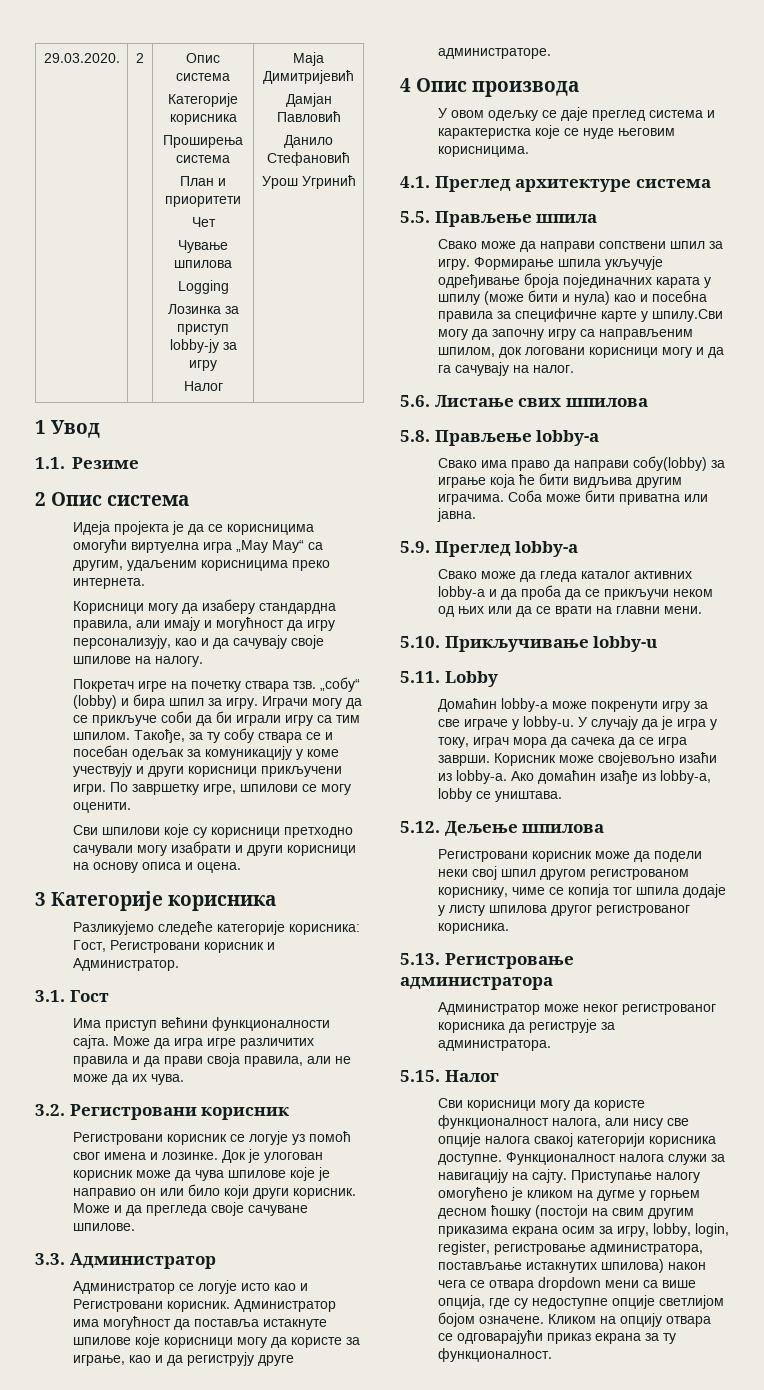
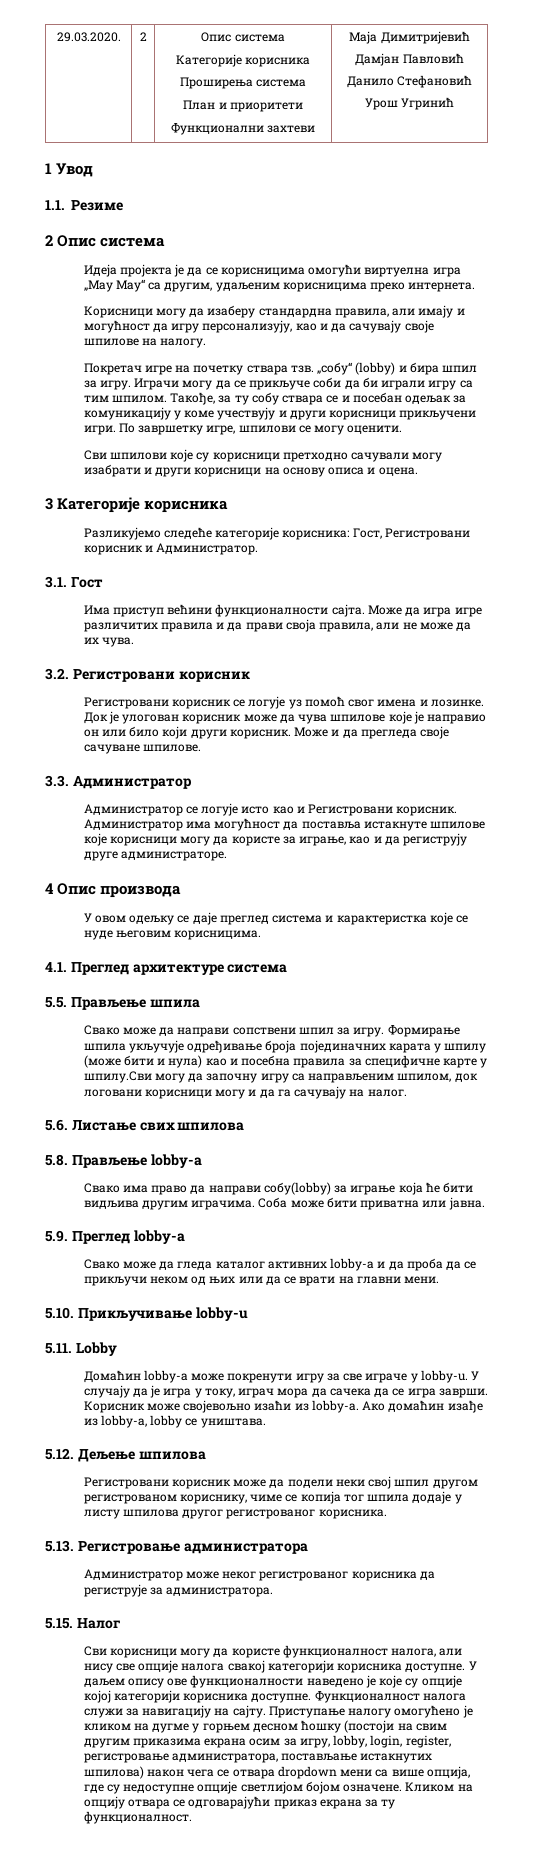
[191,217,216,227] [178,240,228,253] [174,260,232,268] [177,280,229,294] [167,304,239,314] [177,324,229,335] [169,339,237,353] [189,360,217,371] [183,381,223,391] Чет // Чување шпилова // Logging // Лозинка за приступ lobby-ју за игру // Налог -> [170,123,316,135] Функционални захтеви
(502, 1159) none -> [468,1661,477,1671] [83,1675,462,1688] [83,1690,312,1703] У даљем опису ове функционалности наведено је које су опције којој категорији корисника доступне.

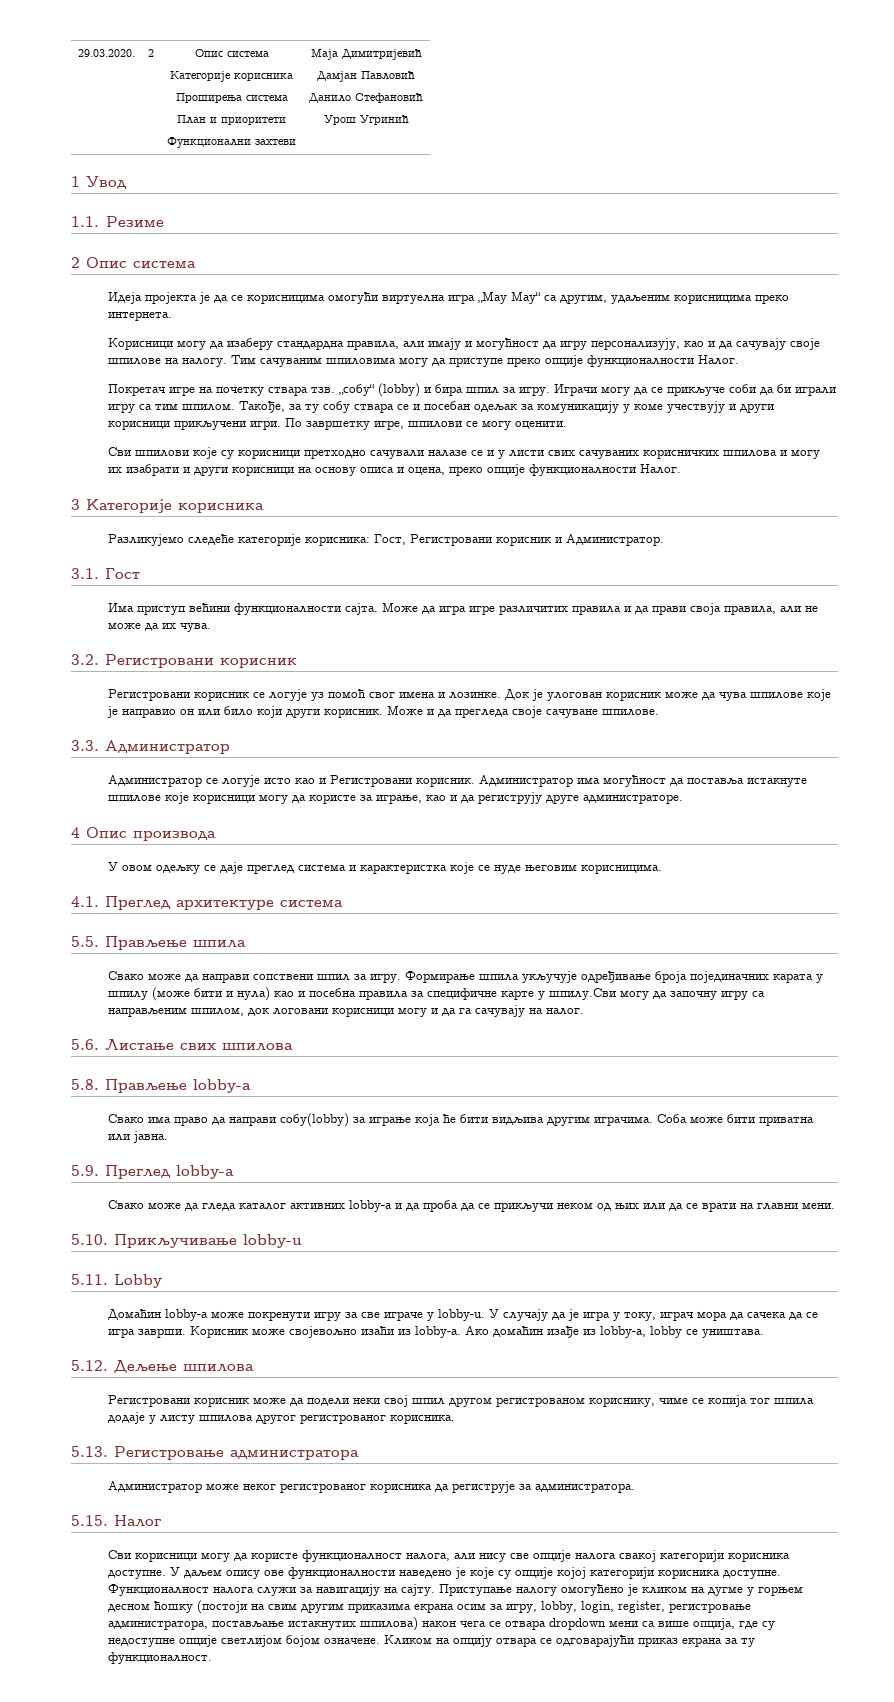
(207, 343) none -> [231,355,740,367] Тим сачуваним шпиловима могу да приступе преко опције функционалности Налог.
[412,452,443,462] могу -> [428,449,821,459] [108,467,123,473] налазе се и у листи свих сачуваних корисничких шпилова и могу их
[378,467,418,476] оцена. -> [408,464,682,476] оцена, преко опције функционалности Налог.

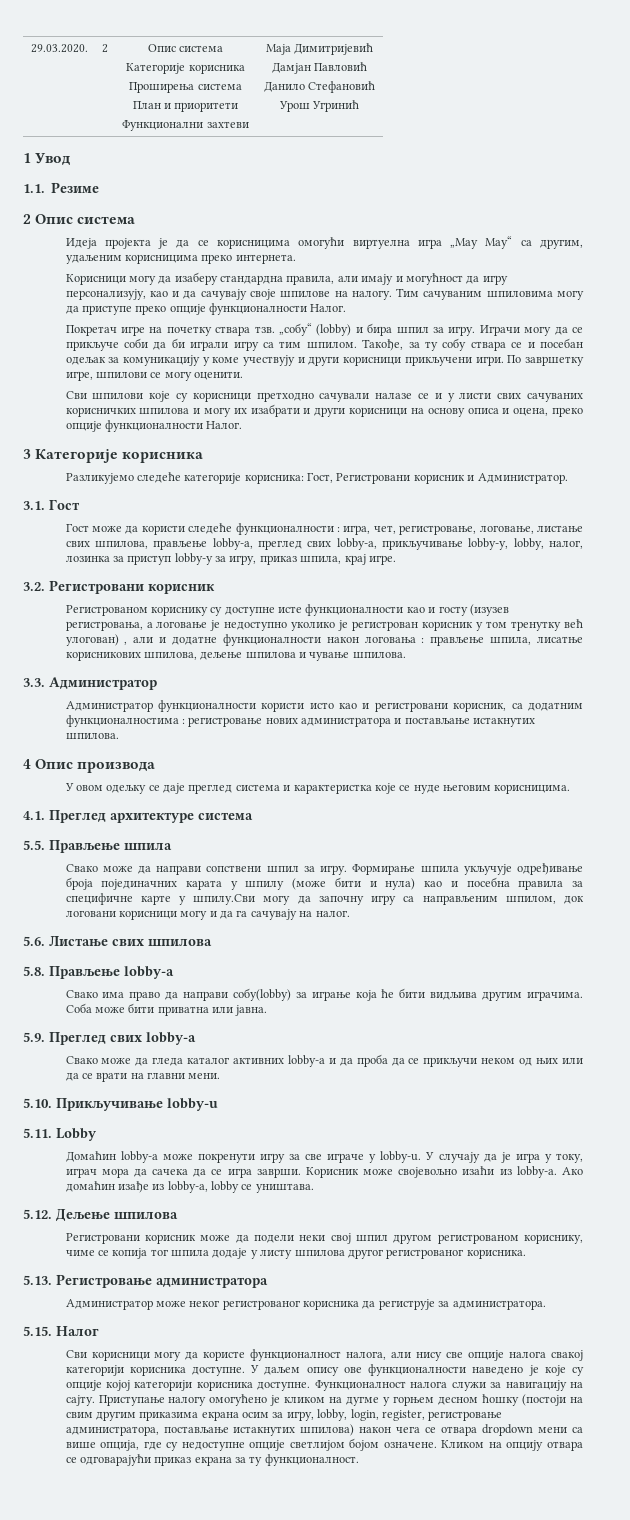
[108,602,819,615] [108,622,212,632] [71,654,297,668] [108,689,832,701] [107,705,660,718] Има приступ већини функционалности сајта. Може да игра игре различитих правила и да прави своја правила, али не може да их чува. // 3.2. Регистровани корисник // Регистровани корисник се логује уз помоћ свог имена и лозинке. Док је улогован корисник може да чува шпилове које је направио он или било који други корисник. Може и да прегледа своје сачуване шпилове. -> [65,523,584,535] [65,538,584,550] [65,553,396,565] [23,580,215,594] [65,604,509,616] [65,619,584,631] [65,634,583,646] [65,651,406,661] Гост може да користи следеће функционалности : игра, чет, регистровање, логовање, листање свих шпилова, прављење lobby-а, преглед свих lobby-а, прикључивање lobby-у, lobby, налог, лозинка за приступ lobby-у за игру, приказ шпила, крај игре. // 3.2. Регистровани корисник // Регистрованом кориснику су доступне исте функционалности као и госту (изузев регистровања, а логовање је недоступно уколико је регистрован корисник у том тренутку већ улогован) , али и додатне функционалности након логовања : прављење шпила, лисатње корисникових шпилова, дељење шпилова и чување шпилова.
[206,775,261,787] се логује -> [157,700,305,712] функционалности користи
[330,775,808,787] [108,792,684,804] Регистровани корисник. Администратор има могућност да поставља истакнуте шпилове које корисници могу да користе за играње, као и да региструју друге администраторе. -> [374,702,583,712] [65,715,536,727] [65,733,119,740] регистровани корисник, са додатним функционалностима : регистровање нових администратора и постављање истакнутих шпилова.
(171, 1172) none -> [110,1035,142,1042] свих

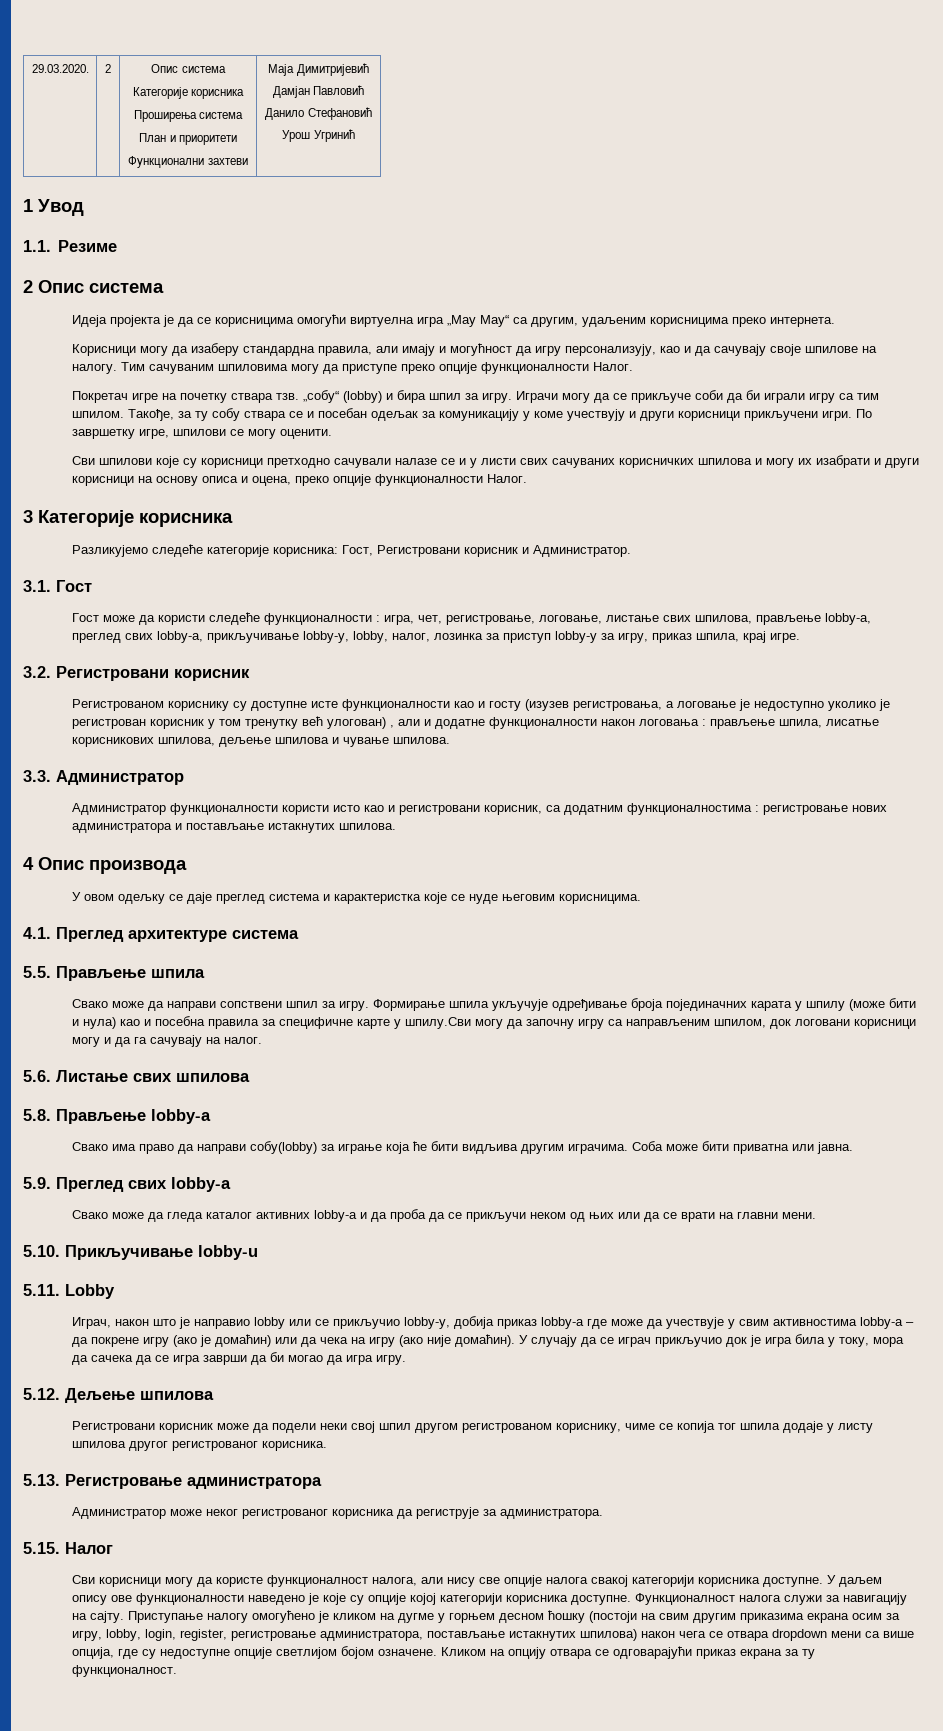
[65,1151,497,1163] Домаћин lobby-а може покренути игру за све играче у lobby-u. У случају да -> [72,1316,915,1329] [72,1334,748,1347] Играч, након што је направио lobby или се прикључио lobby-у, добија приказ lobby-а где може да учествује у свим активностима lobby-а – да покрене игру (ако је домаћин) или да чека на игру (ако није домаћин). У случају да се играч прикључио док
(540, 1158) none -> [795,1334,826,1344] била
[65,1168,97,1178] играч -> (870, 1342) none
[256,1166,584,1178] [65,1181,314,1193] заврши. Корисник може својевољно изаћи из lobby-a. Aко домаћин изађе из lobby-а, lobby се уништава. -> [203,1352,407,1365] заврши да би могао да игра игру.

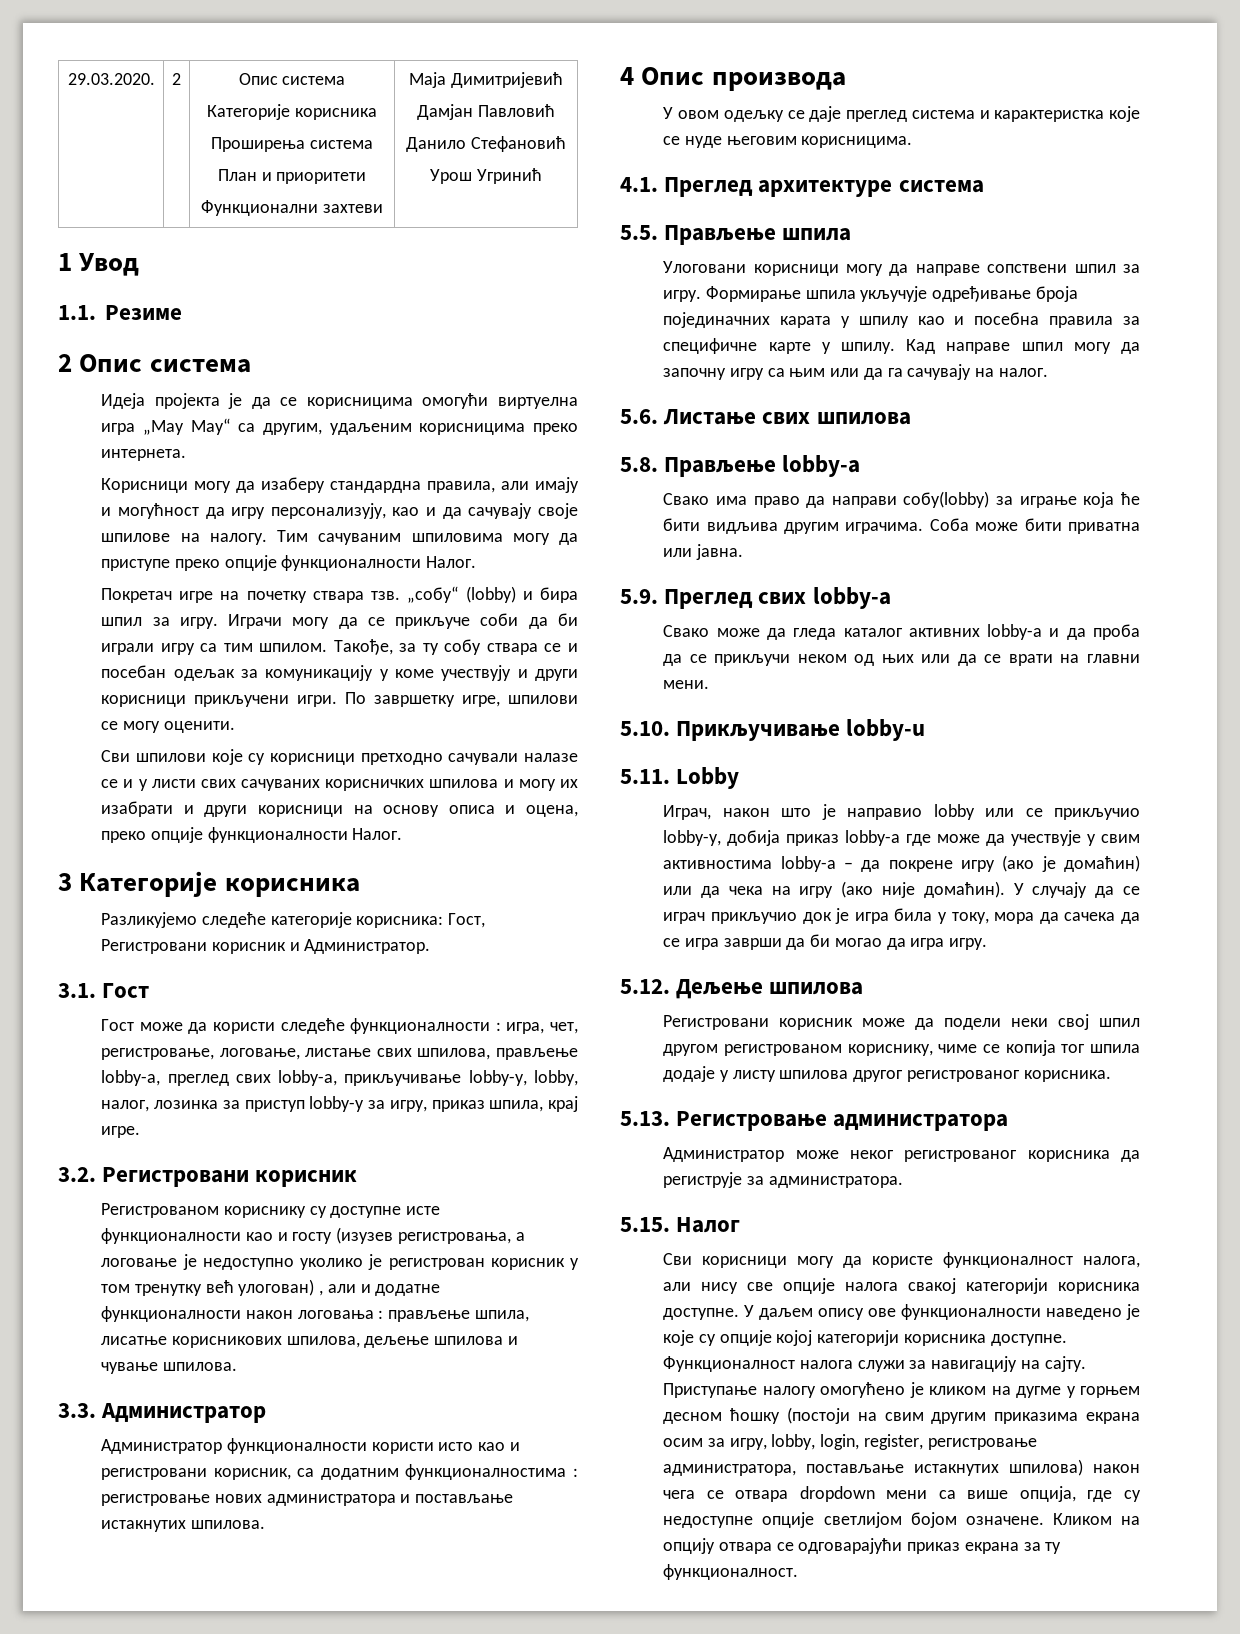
[72,999,217,1011] Свако може да направи -> [663,261,980,276] Улоговани корисници могу да направе
[849,998,917,1011] [72,1017,117,1029] (може бити и нула) -> (909, 322) none
[405,1017,472,1029] шпилу.Сви -> [840,339,1063,354] шпилу. Кад направе шпил
[626,1019,917,1029] [72,1037,112,1047] направљеним шпилом, док логовани корисници могу и -> [789,368,860,377] њим или

